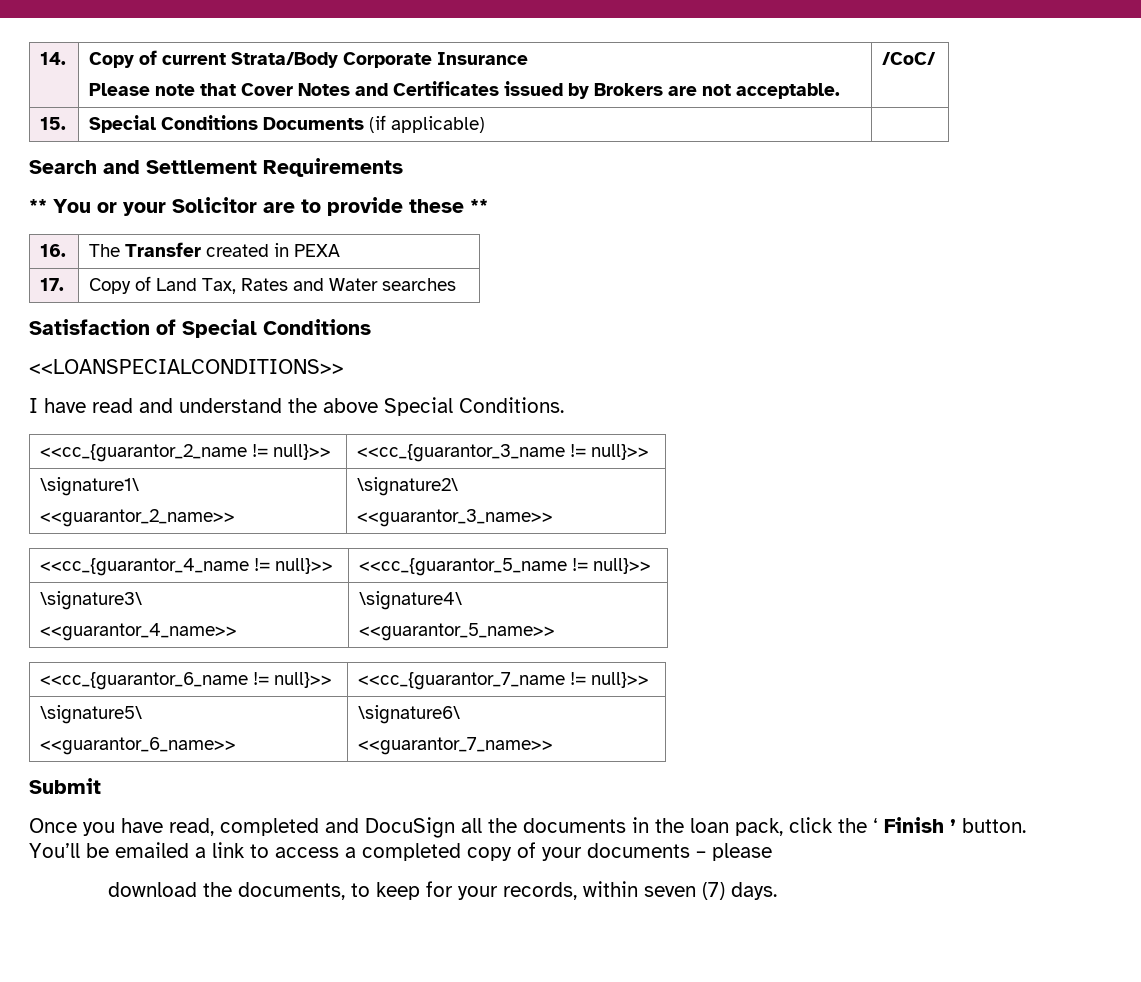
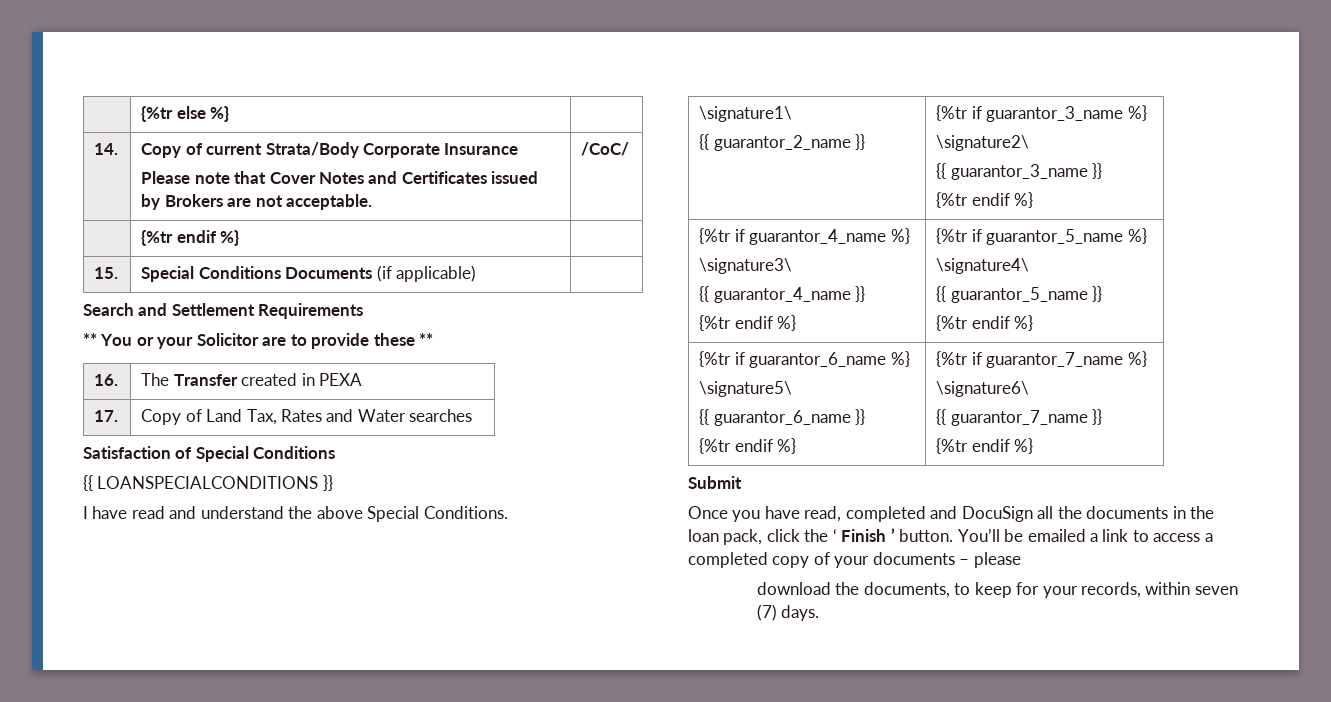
(40, 58) none -> [141,106,230,122] | {%tr else %} | //
(937, 58) none -> [141,230,240,246] // | {%tr endif %} |
[29,359,344,374] <<LOANSPECIALCONDITIONS>> -> [83,475,333,491] {{ LOANSPECIALCONDITIONS }}
[40,444,332,462] [357,444,650,462] [40,477,140,496] [40,509,236,527] [357,477,459,496] [357,509,554,527] [40,558,334,576] [359,558,652,576] [40,591,143,610] [40,623,238,641] [359,591,463,610] [359,623,556,641] [40,672,333,690] [358,672,650,690] [40,705,143,724] [40,737,237,755] [358,705,461,724] [358,737,554,755] <<cc_{guarantor_2_name != null}>> | <<cc_{guarantor_3_name != null}>> // \signature1\ // <<guarantor_2_name>> | \signature2\ // <<guarantor_3_name>> // <<cc_{guarantor_4_name != null}>> | <<cc_{guarantor_5_name != null}>> // \signature3\ // <<guarantor_4_name>> | \signature4\ // <<guarantor_5_name>> // <<cc_{guarantor_6_name != null}>> | <<cc_{guarantor_7_name != null}>> // \signature5\ // <<guarantor_6_name>> | \signature6\ // <<guarantor_7_name>> -> [699,106,793,122] [699,134,866,151] [936,105,1147,122] [936,135,1030,151] [936,163,1103,180] [936,192,1034,208] [699,228,910,245] [699,258,793,274] [699,286,866,303] [699,315,797,331] [936,228,1147,245] [936,258,1030,274] [936,286,1103,303] [936,315,1034,331] [699,351,910,368] [699,381,793,397] [699,409,866,426] [699,438,797,454] [936,351,1147,368] [936,381,1030,397] [936,409,1103,426] [936,438,1034,454] \signature1\ // {{ guarantor_2_name }} | {%tr if guarantor_3_name %} // \signature2\ // {{ guarantor_3_name }} // {%tr endif %} // {%tr if guarantor_4_name %} // \signature3\ // {{ guarantor_4_name }} // {%tr endif %} | {%tr if guarantor_5_name %} // \signature4\ // {{ guarantor_5_name }} // {%tr endif %} // {%tr if guarantor_6_name %} // \signature5\ // {{ guarantor_6_name }} // {%tr endif %} | {%tr if guarantor_7_name %} // \signature6\ // {{ guarantor_7_name }} // {%tr endif %}

